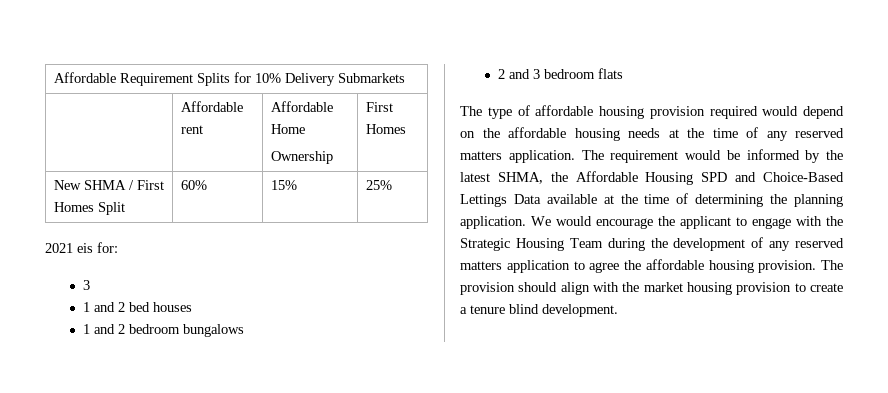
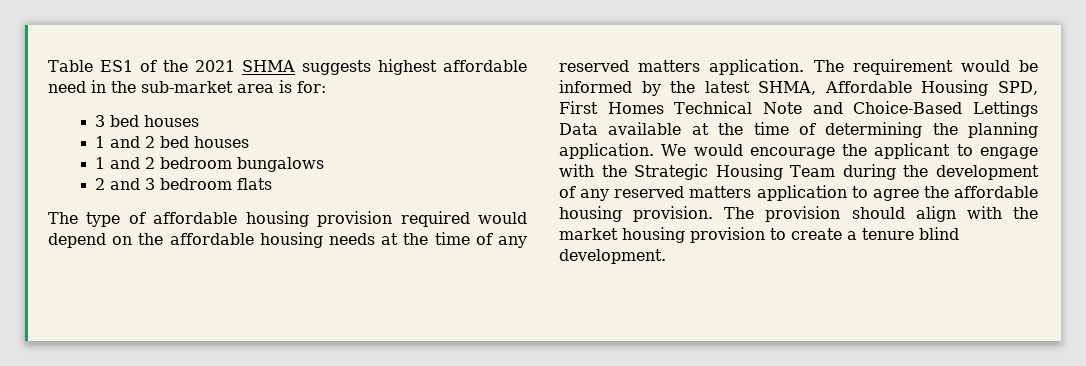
[53,72,405,86] [180,101,243,112] [180,125,203,134] [270,101,333,112] [270,124,305,134] [270,151,333,164] [365,102,393,112] [365,124,406,134] [53,180,164,190] [53,202,125,215] [180,180,207,190] [270,180,297,190] [365,180,392,190] [45,243,93,253] Affordable Requirement Splits for 10% Delivery Submarkets // | Affordable rent | Affordable Home // Ownership | First Homes // New SHMA / First Homes Split | 60% | 15% | 25% // 2021 eis -> [48,59,527,75] [48,80,292,93] Table ES1 of the 2021 SHMA suggests highest affordable need in the sub-market area is
(91, 285) none -> [110,115,200,127] bed houses
[550,172,568,182] the -> (817, 88) none
[701,172,728,182] SPD -> [998,81,1038,95] [559,101,802,114] SPD, First Homes Technical Note

